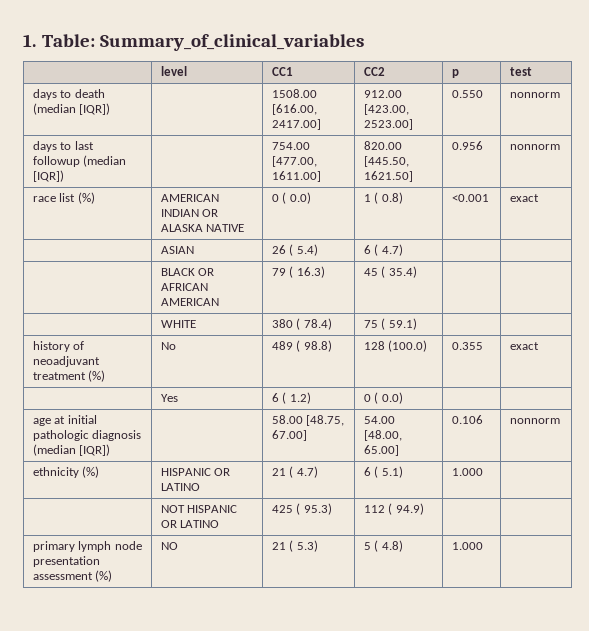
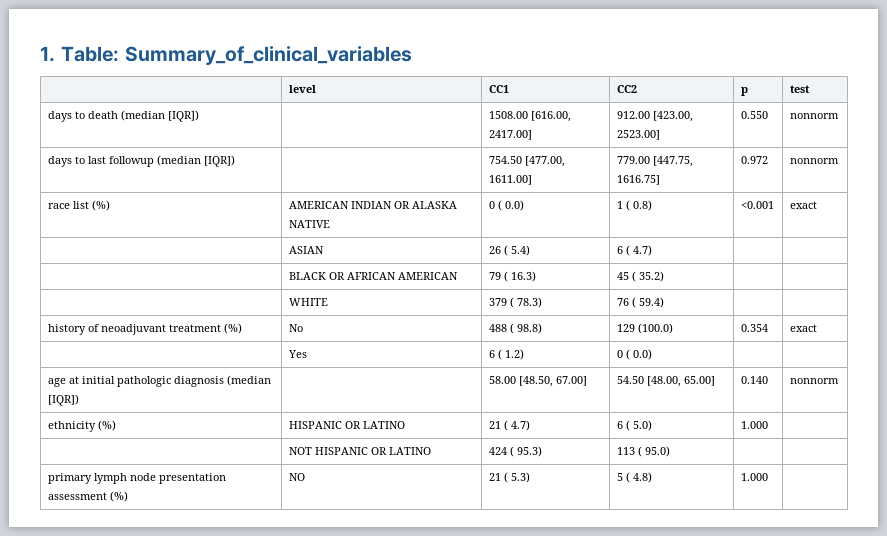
[271,142,310,150] 754.00 -> [488,156,522,164] 754.50
[363,141,402,150] [363,156,409,167] [363,171,413,182] [451,141,483,150] 820.00 [445.50, 1621.50] | 0.956 -> [616,156,693,167] [616,175,660,185] [740,156,768,164] 779.00 [447.75, 1616.75] | 0.972
[388,266,417,278] 35.4) -> [638,271,664,282] 35.2)
[271,318,332,330] [363,318,417,330] 380 ( 78.4) | 75 ( 59.1) -> [488,297,542,308] [616,297,664,308] 379 ( 78.3) | 76 ( 59.4)
[271,341,293,350] 489 -> [488,324,507,332] 488
[363,341,385,350] 128 -> [616,324,635,332] 129
[451,342,483,350] 0.355 -> [740,324,768,332] 0.354
[306,415,345,426] [48.75, -> [518,376,553,387] [48.50,
[363,416,395,424] 54.00 -> [616,376,644,384] 54.50
[451,415,483,424] 0.106 -> [740,376,768,384] 0.140
[381,466,403,478] 5.1) -> [632,420,652,431] 5.0)
[271,505,293,513] 425 -> [488,447,507,455] 424
[363,503,424,515] 112 ( 94.9) -> [616,446,670,457] 113 ( 95.0)

